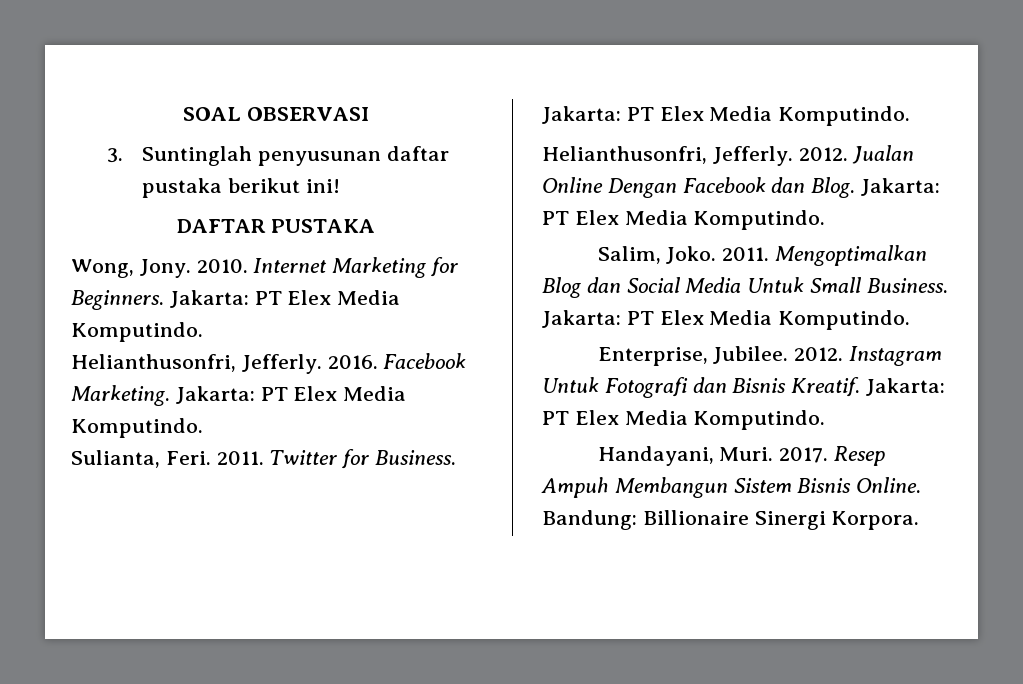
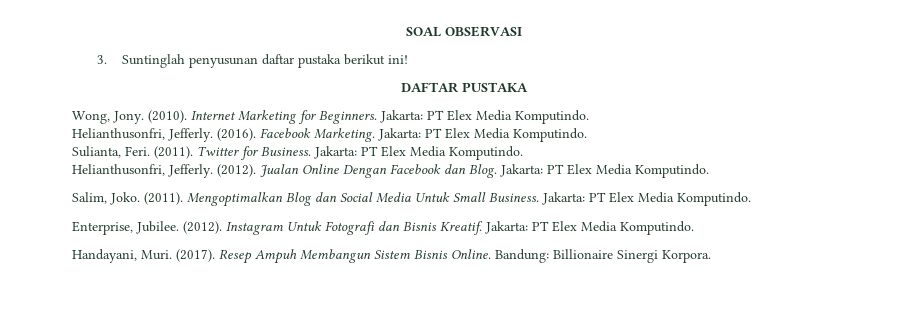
[196,259,248,273] 2010. -> [148,110,187,123] (2010).
[327,355,378,369] 2016. -> [217,128,256,141] (2016).
[216,451,264,465] 2011. -> [154,146,193,159] (2011).
[798,147,848,161] 2012. -> [217,164,256,177] (2012).
[722,247,770,261] 2011. -> [144,192,183,205] (2011).
[794,347,844,361] 2012. -> [183,221,222,234] (2012).
[779,447,829,463] 2017. -> [176,249,215,262] (2017).

